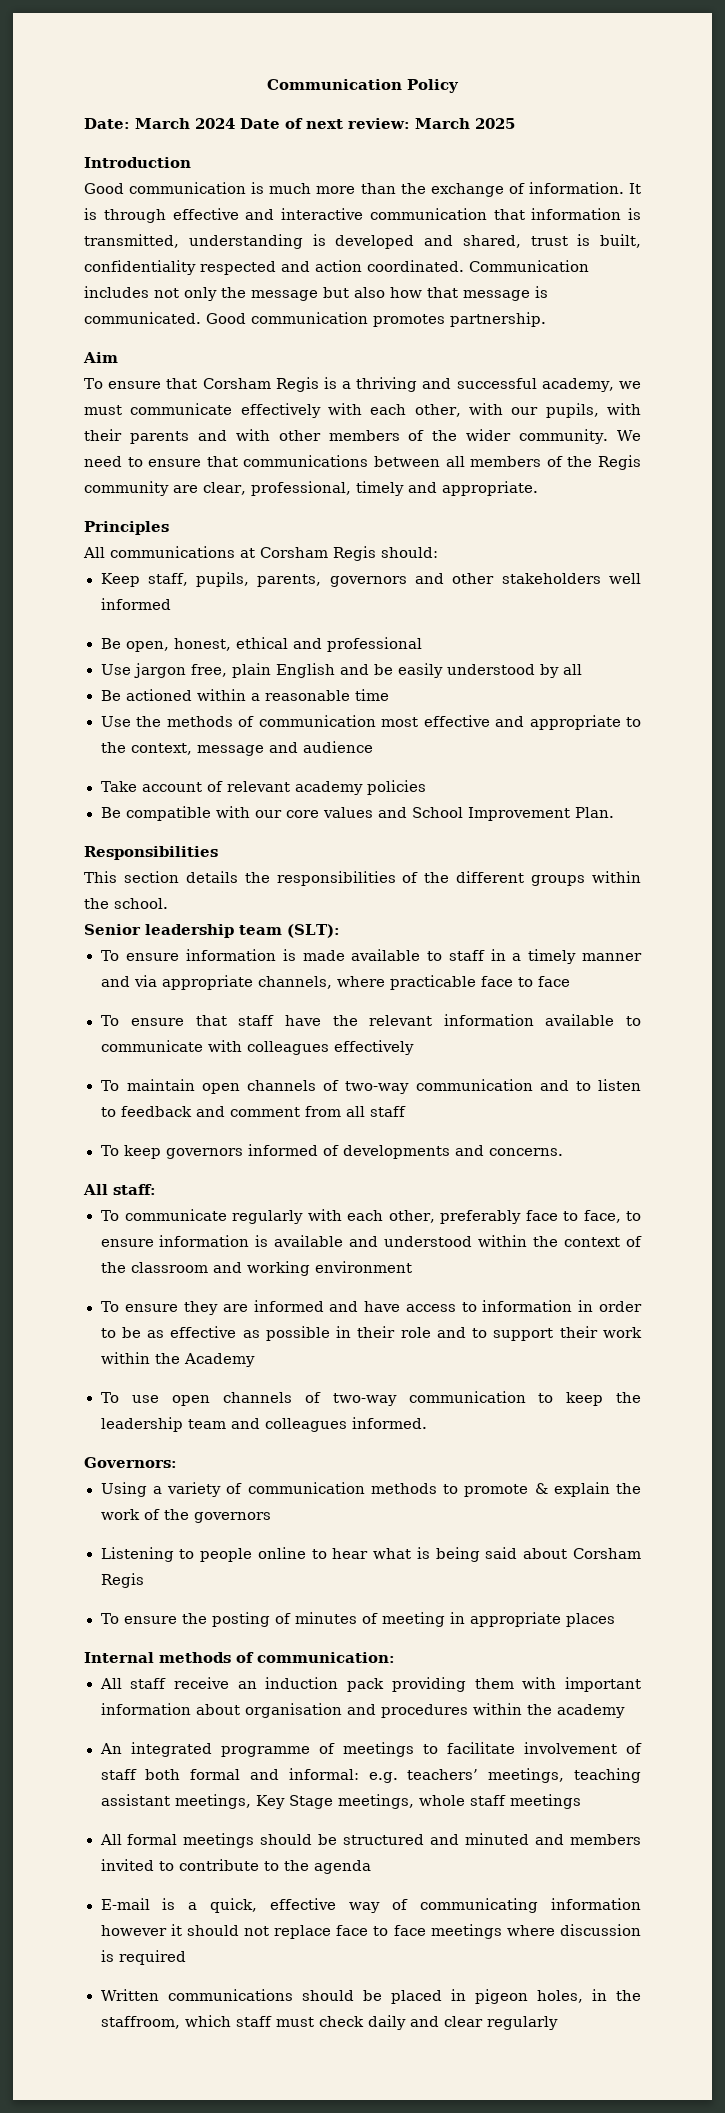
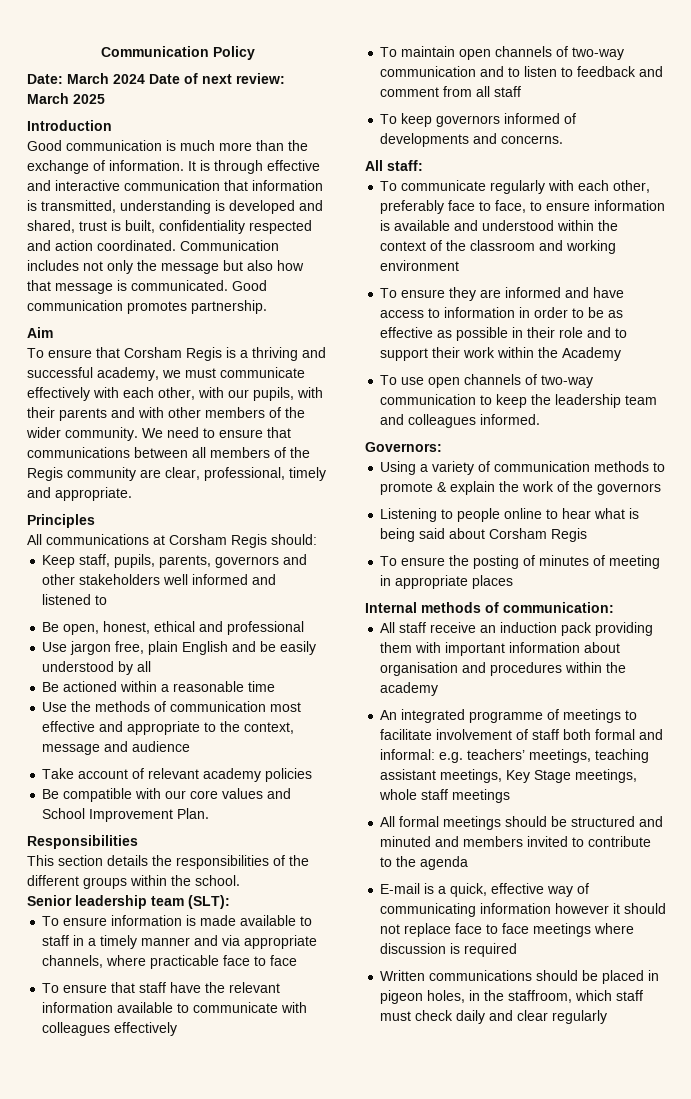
(171, 604) none -> [252,574,277,585] [42,594,108,605] and listened to

